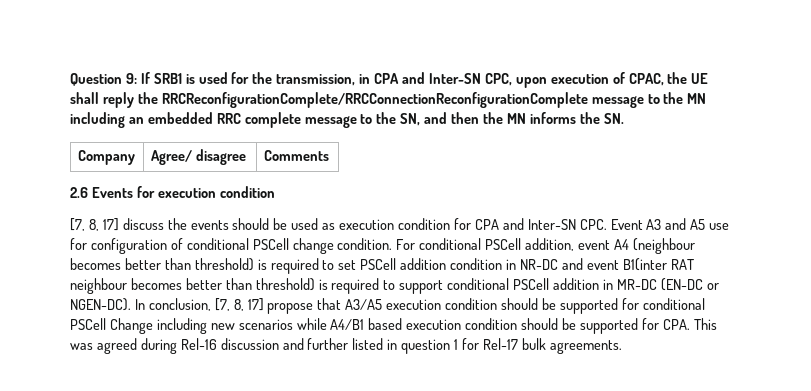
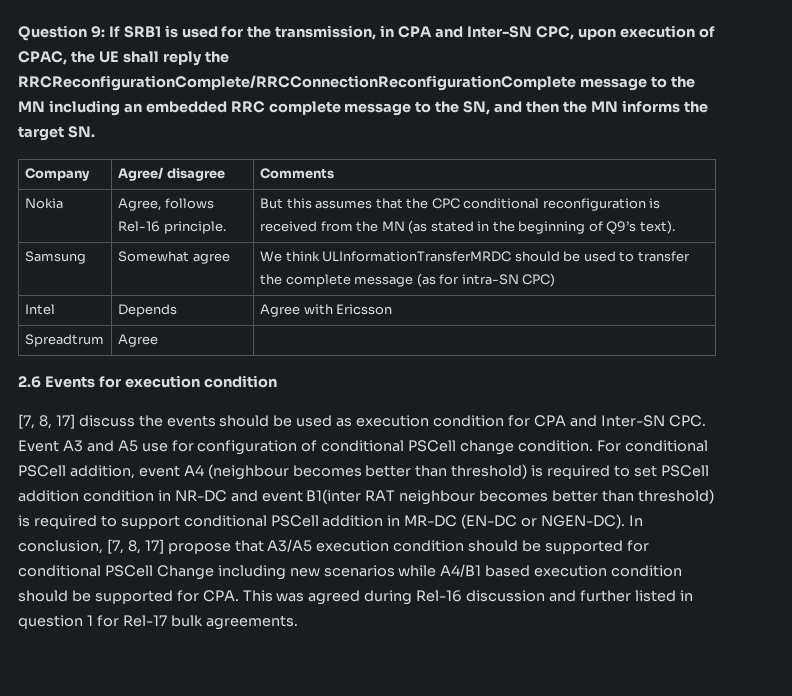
(600, 118) none -> [18,126,64,141] target
(329, 155) none -> [24,198,63,209] [117,198,214,211] [117,221,226,234] [259,198,661,211] [259,220,675,234] [24,251,86,264] [117,251,230,264] [259,251,690,262] [259,273,556,287] [24,304,55,315] [117,304,177,317] [259,304,393,317] [24,334,104,347] [117,334,158,347] // Nokia | Agree, follows Rel-16 principle. | But this assumes that the CPC conditional reconfiguration is received from the MN (as stated in the beginning of Q9’s text). // Samsung | Somewhat agree | We think ULInformationTransferMRDC should be used to transfer the complete message (as for intra-SN CPC) // Intel | Depends | Agree with Ericsson // Spreadtrum | Agree |

